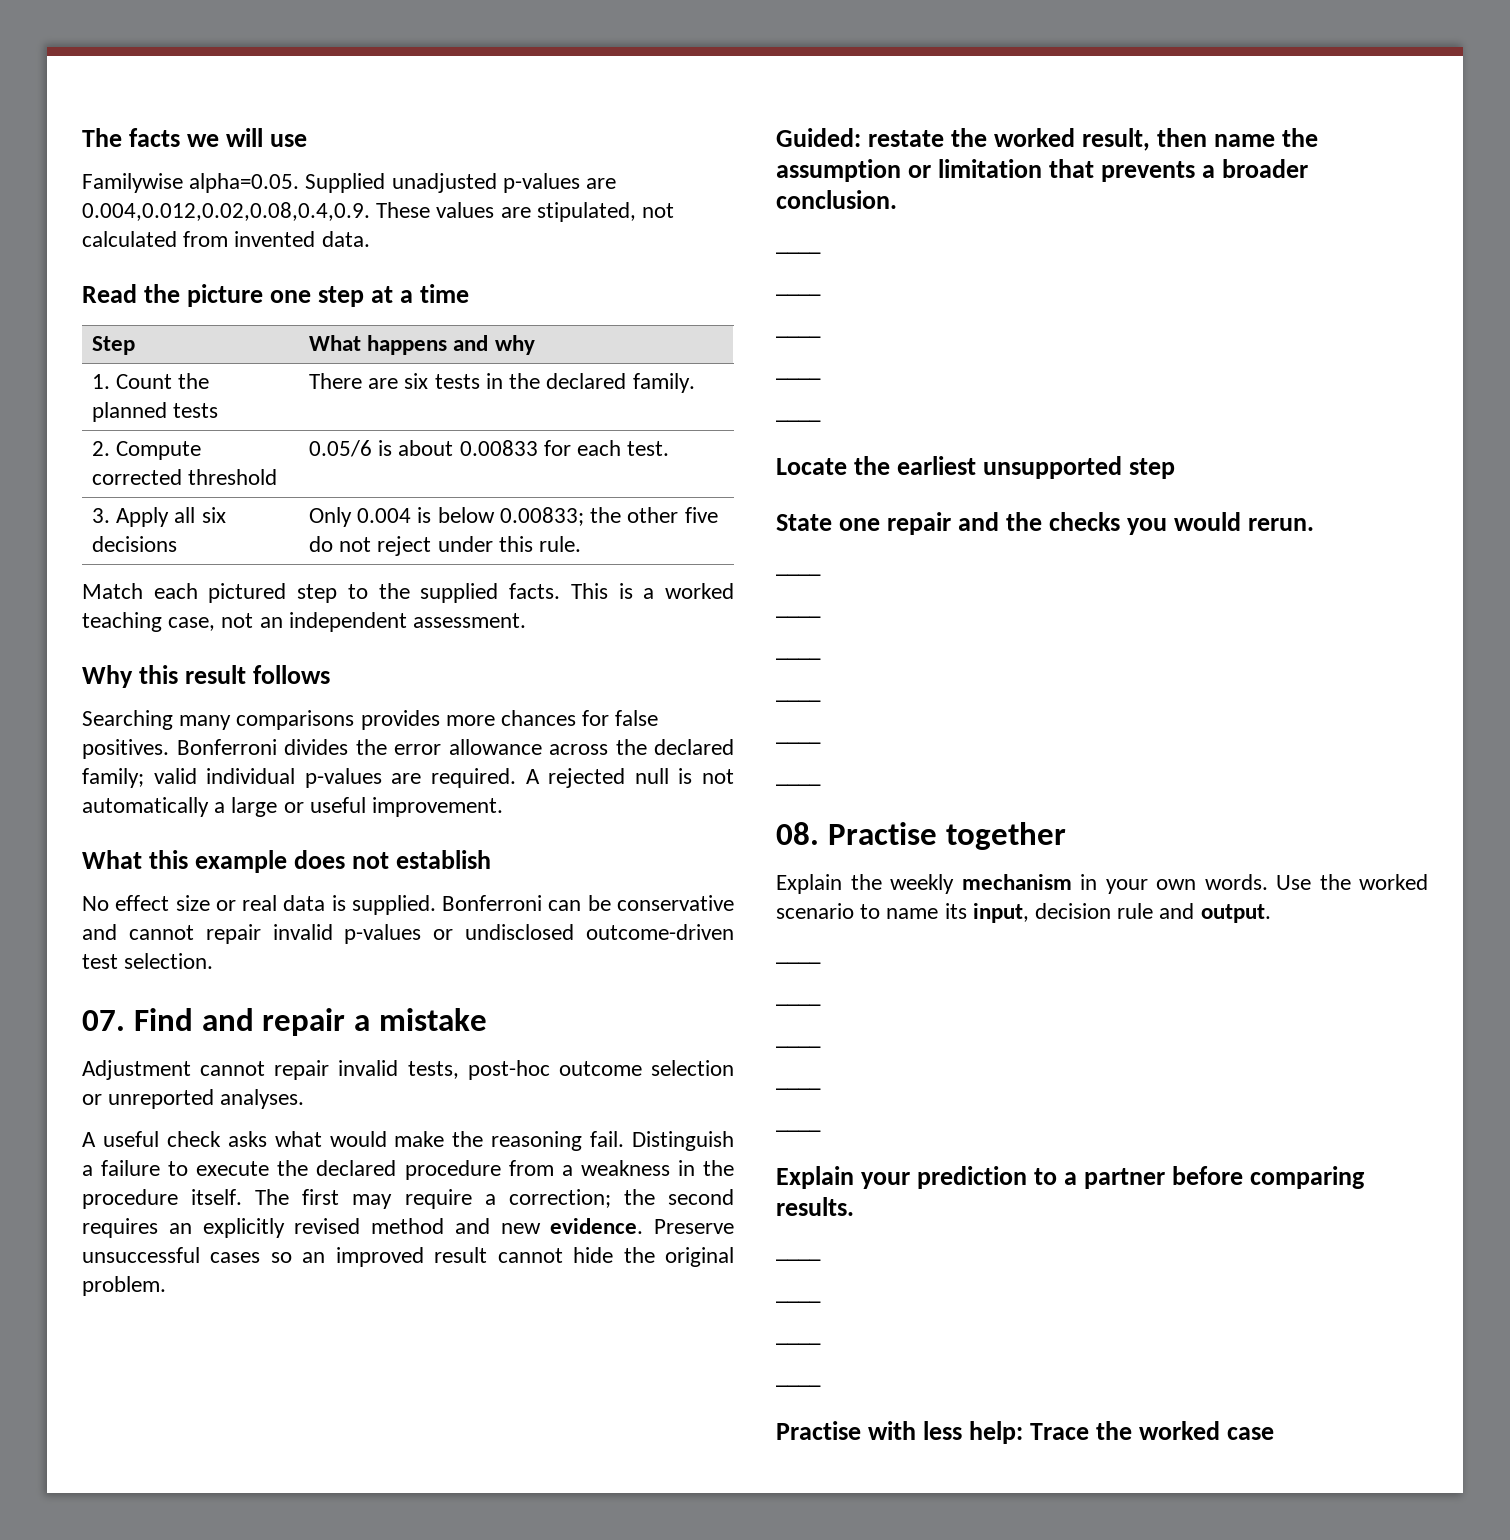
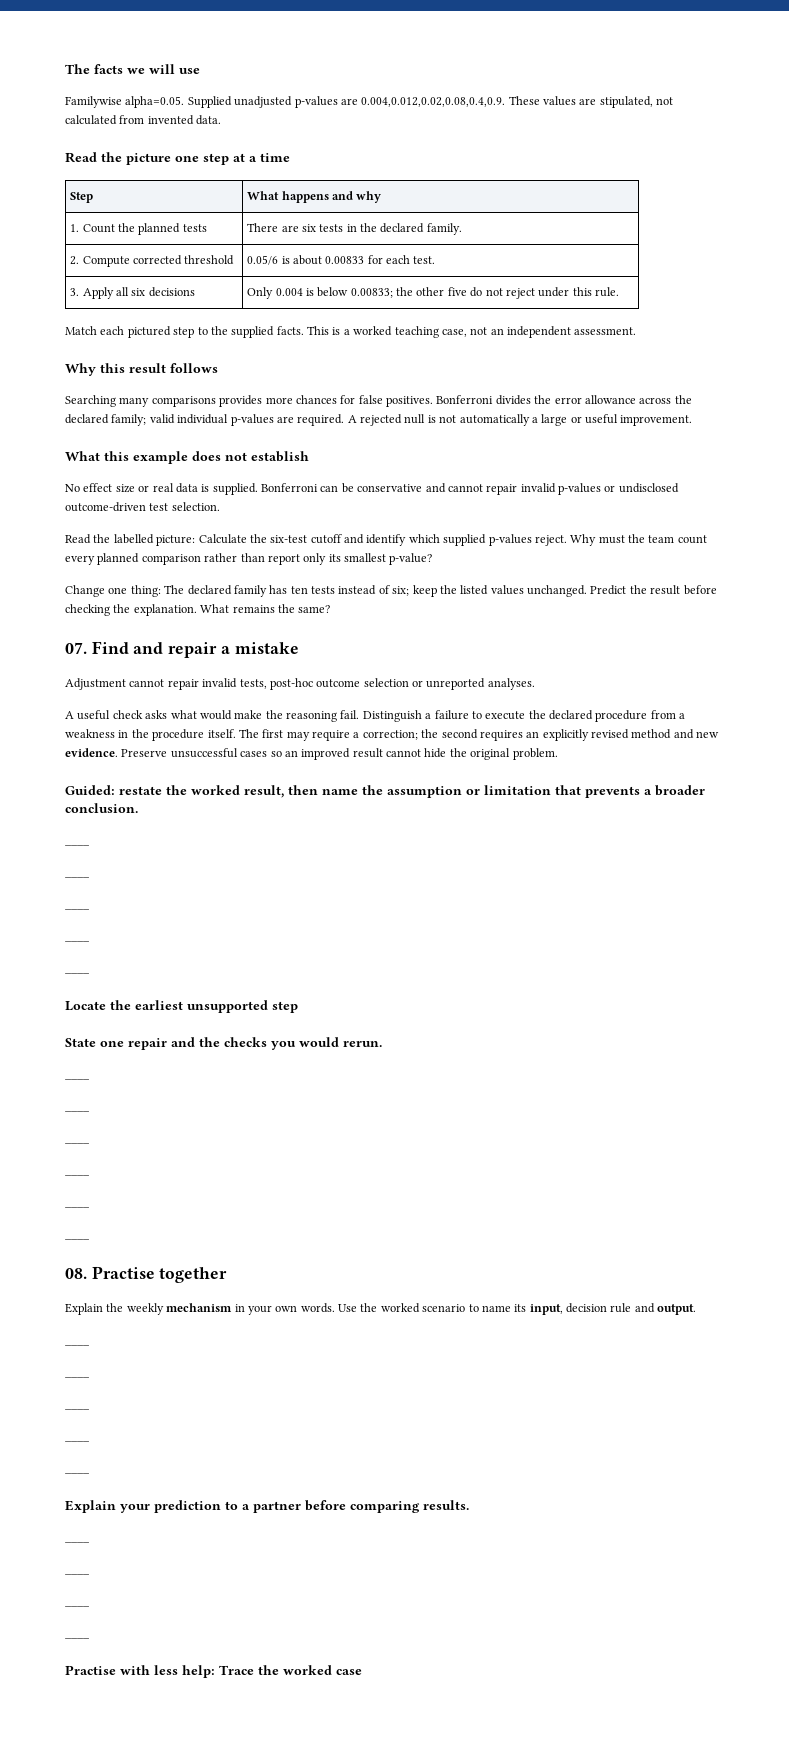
(214, 961) none -> [65,534,707,546] [65,553,433,565] [65,585,717,597] [65,604,331,616] // Read the labelled picture: Calculate the six-test cutoff and identify which supplied p-values reject. Why must the team count every planned comparison rather than report only its smallest p-value? // Change one thing: The declared family has ten tests instead of six; keep the listed values unchanged. Predict the result before checking the explanation. What remains the same?

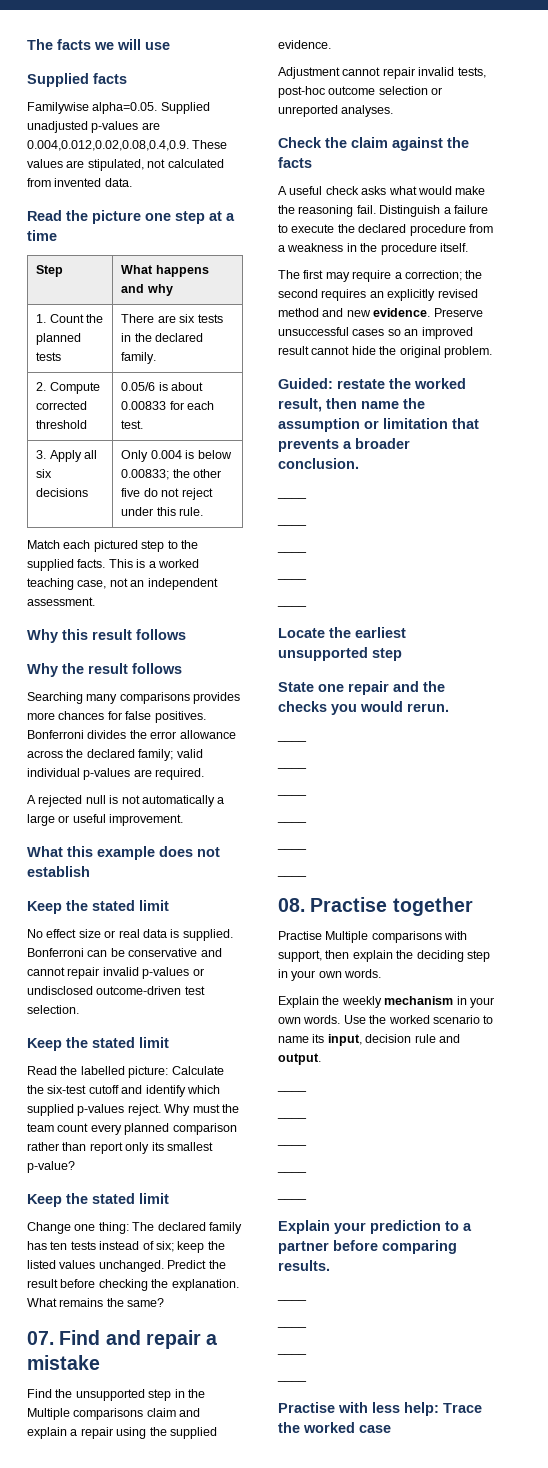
(200, 71) none -> [27,73,127,87] // Supplied facts
(218, 368) none -> [27,663,182,677] // Why the result follows
(345, 420) none -> (205, 774) //
(309, 456) none -> [27,900,169,914] // Keep the stated limit
(220, 506) none -> [27,1037,169,1051] // Keep the stated limit
(433, 559) none -> [27,1193,169,1207] // Keep the stated limit
(299, 648) none -> [27,1389,205,1401] [27,1408,201,1420] [27,1427,217,1439] [278,40,331,49] // Find the unsupported step in the Multiple comparisons claim and explain a repair using the supplied evidence.
(535, 684) none -> [278,137,469,151] [278,157,312,168] // Check the claim against the facts
(236, 733) none -> (468, 247) //
(228, 1275) none -> [278,931,468,943] [278,950,490,962] [278,969,382,981] // Practise Multiple comparisons with support, then explain the deciding step in your own words.

